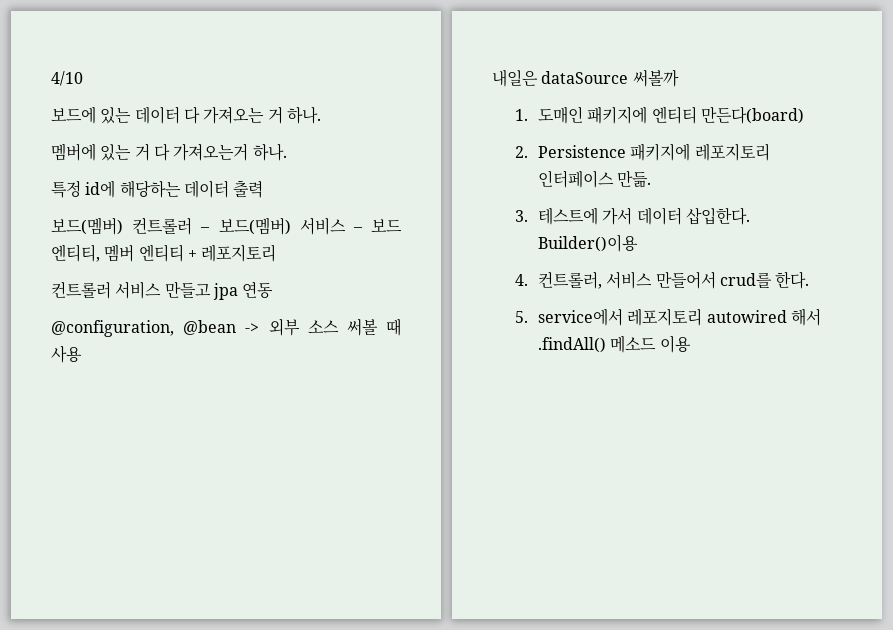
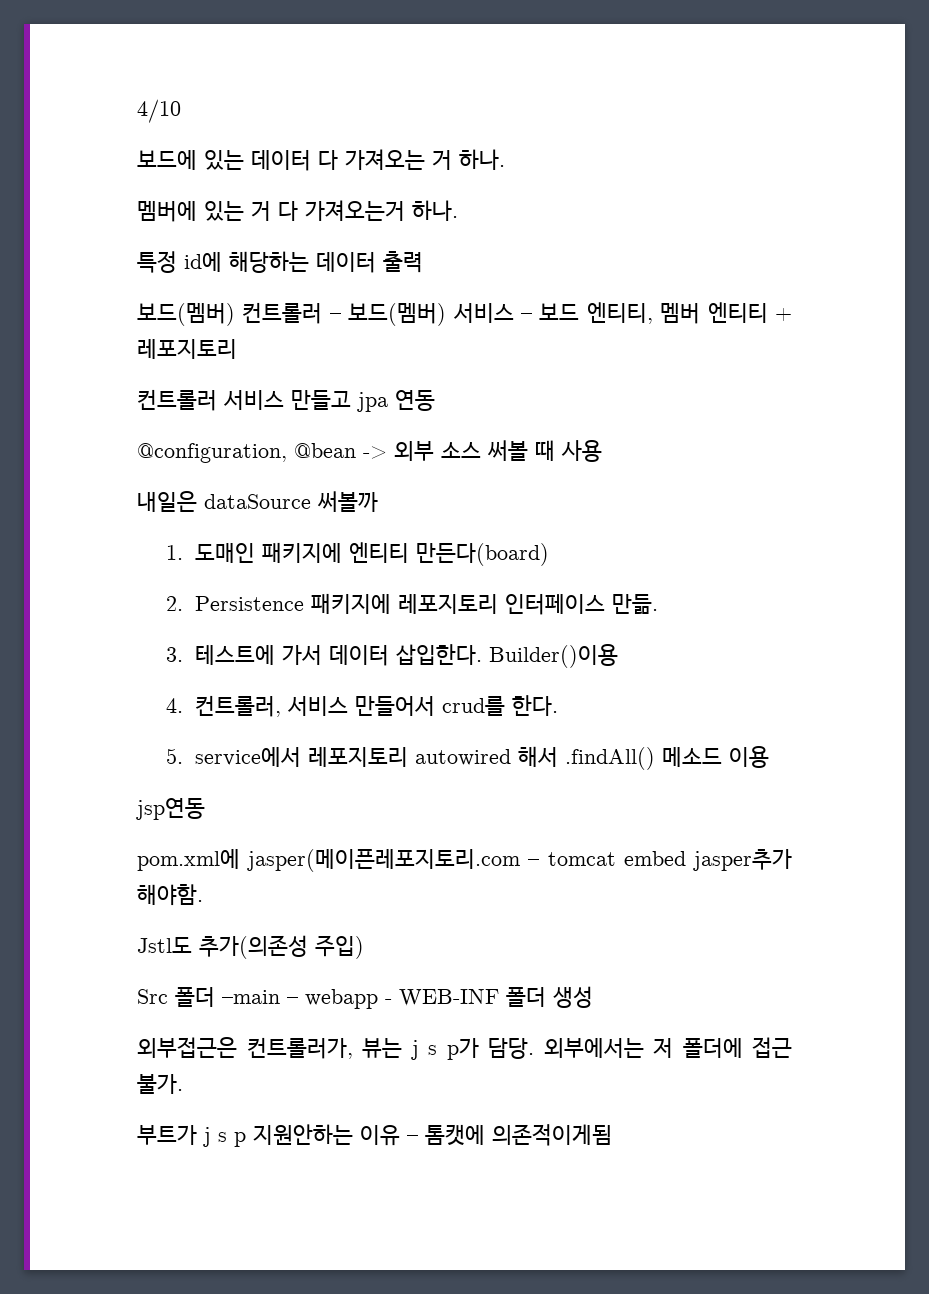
(691, 344) none -> [136,798,205,820] [137,849,792,872] [137,884,203,906] [137,935,364,959] [137,986,593,1009] [137,1037,792,1060] [137,1074,183,1094] [137,1124,612,1147] // jsp연동 // pom.xml에 jasper(메이픈레포지토리.com – tomcat embed jasper추가 해야함. // Jstl도 추가(의존성 주입) // Src 폴더 –main – webapp - WEB-INF 폴더 생성 // 외부접근은 컨트롤러가, 뷰는 j s p가 담당. 외부에서는 저 폴더에 접근 불가. // 부트가 j s p 지원안하는 이유 – 톰캣에 의존적이게됨

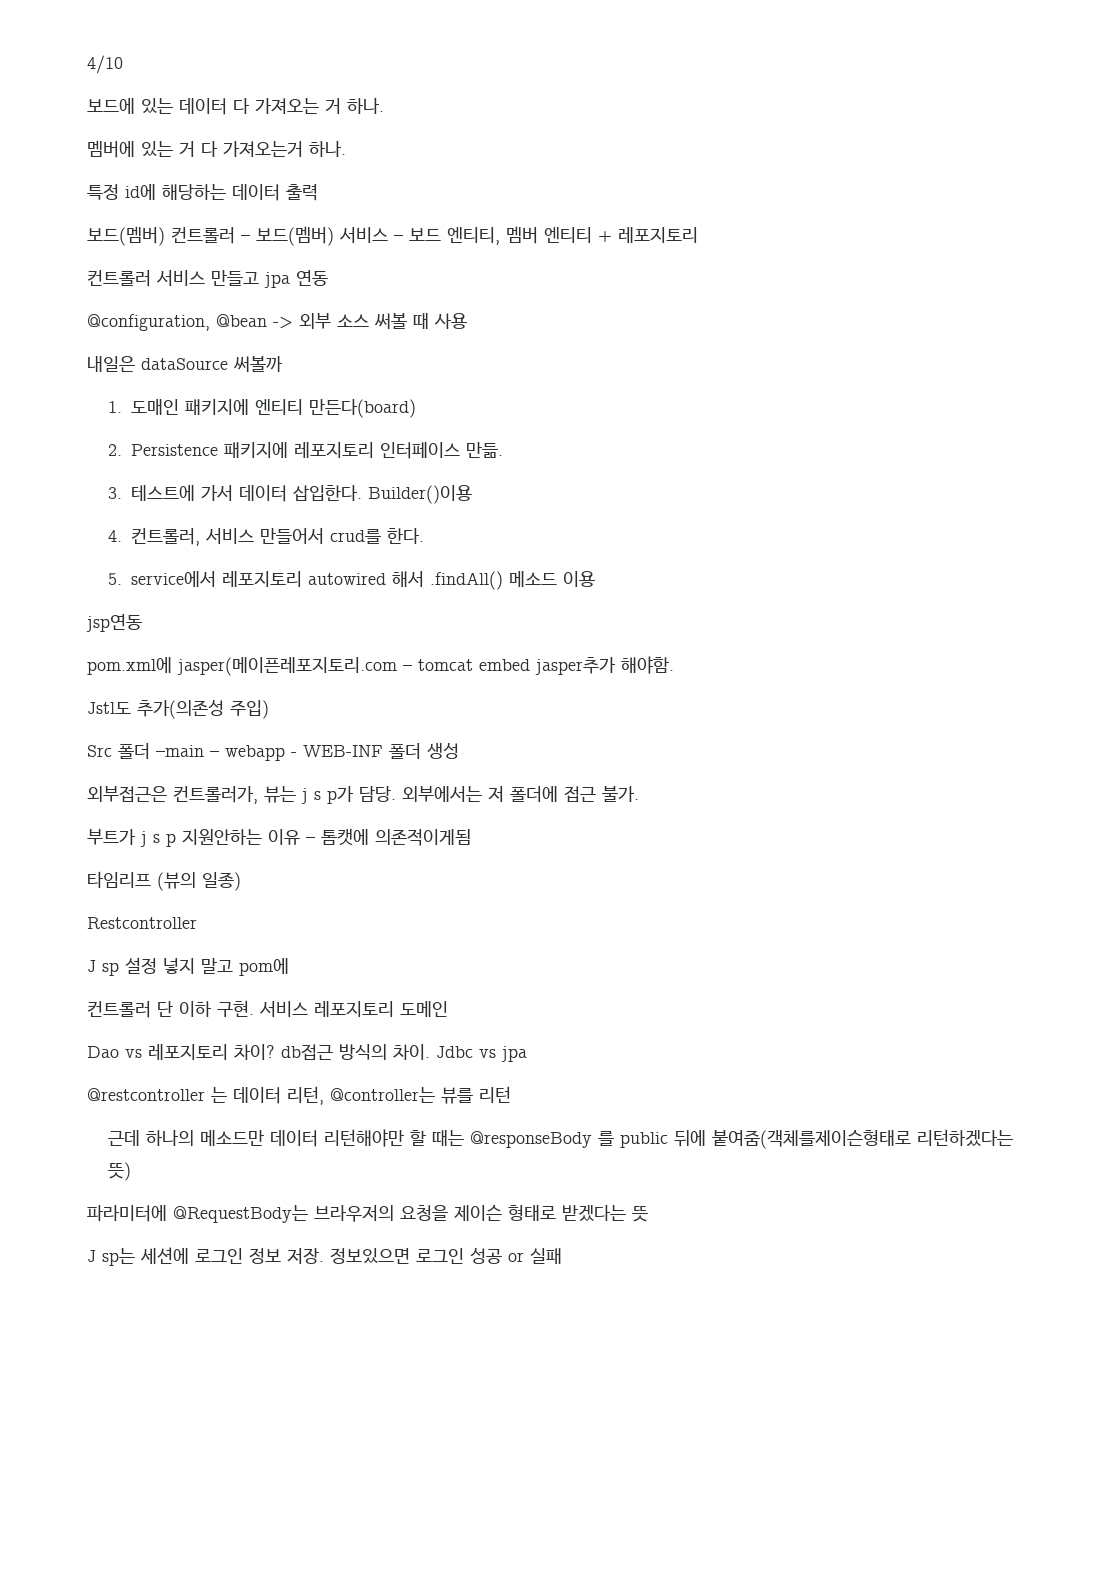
(612, 1135) none -> [87,871,241,891] [87,917,197,929] [87,957,289,976] [87,1000,448,1018] [87,1044,527,1062] [87,1086,511,1105] [107,1129,1013,1149] [107,1162,131,1181] [87,1204,648,1223] [87,1247,562,1266] // 타임리프 (뷰의 일종) // Restcontroller // J sp 설정 넣지 말고 pom에 // 컨트롤러 단 이하 구현. 서비스 레포지토리 도메인 // Dao vs 레포지토리 차이? db접근 방식의 차이. Jdbc vs jpa // @restcontroller 는 데이터 리턴, @controller는 뷰를 리턴 // 근데 하나의 메소드만 데이터 리턴해야만 할 때는 @responseBody 를 public 뒤에 붙여줌(객체를제이슨형태로 리턴하겠다는 뜻) // 파라미터에 @RequestBody는 브라우저의 요청을 제이슨 형태로 받겠다는 뜻 // J sp는 세션에 로그인 정보 저장. 정보있으면 로그인 성공 or 실패

